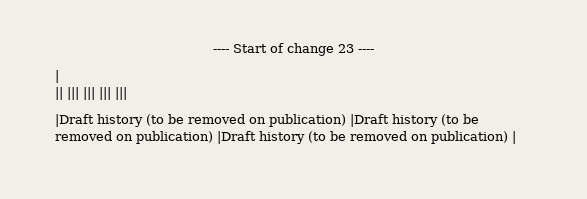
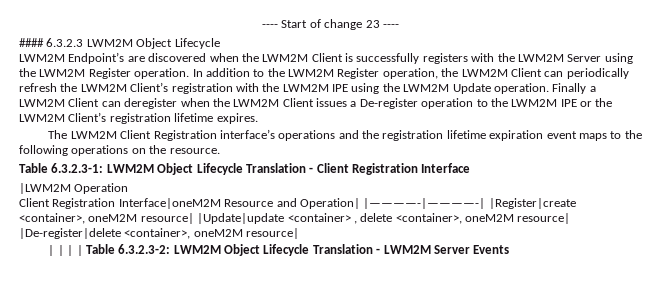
[55,70,59,83] [55,87,127,100] [55,114,479,127] [55,131,516,144] | // || ||| ||| ||| ||| // |Draft history (to be removed on publication) |Draft history (to be removed on publication) |Draft history (to be removed on publication) | -> [19,38,220,49] [19,52,633,64] [19,68,629,79] [19,82,596,94] [19,98,613,109] [19,112,258,124] [48,129,642,141] [19,145,220,156] [19,163,471,175] [19,183,129,194] [19,198,576,209] [19,213,571,224] [19,228,300,239] [48,244,510,256] #### 6.3.2.3 LWM2M Object Lifecycle // LWM2M Endpoint’s are discovered when the LWM2M Client is successfully registers with the LWM2M Server using the LWM2M Register operation. In addition to the LWM2M Register operation, the LWM2M Client can periodically refresh the LWM2M Client’s registration with the LWM2M IPE using the LWM2M Update operation. Finally a LWM2M Client can deregister when the LWM2M Client issues a De-register operation to the LWM2M IPE or the LWM2M Client’s registration lifetime expires. // The LWM2M Client Registration interface’s operations and the registration lifetime expiration event maps to the following operations on the resource. // Table 6.3.2.3-1: LWM2M Object Lifecycle Translation - Client Registration Interface // |LWM2M Operation // Client Registration Interface|oneM2M Resource and Operation| |————-|————-| |Register|create <container>, oneM2M resource| |Update|update <container> , delete <container>, oneM2M resource| |De-register|delete <container>, oneM2M resource| // | | | | Table 6.3.2.3-2: LWM2M Object Lifecycle Translation - LWM2M Server Events

